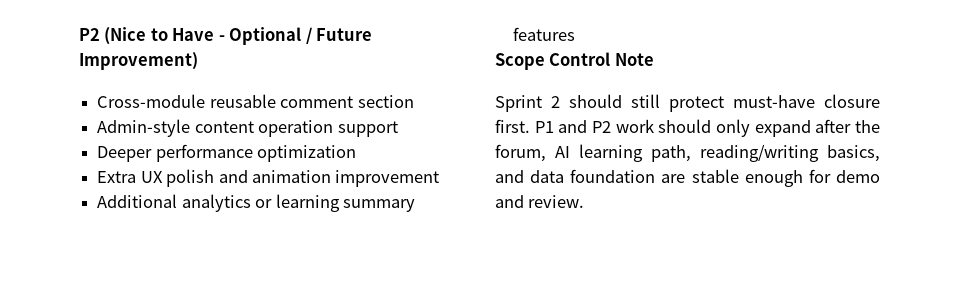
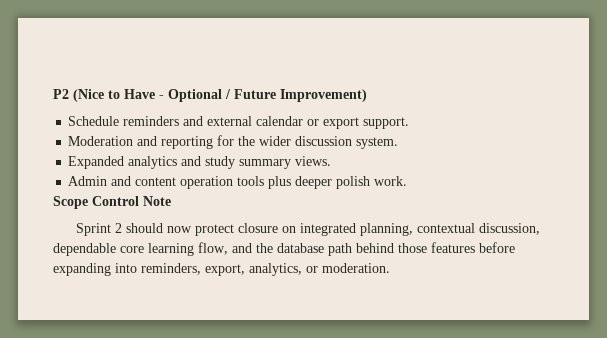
[97,94,414,108] [97,119,398,137] [97,144,357,162] [97,169,440,187] [97,194,415,212] [513,27,576,41] Cross-module reusable comment section // Admin-style content operation support // Deeper performance optimization // Extra UX polish and animation improvement // Additional analytics or learning summary features -> [68,116,410,129] [68,135,399,149] [68,156,332,169] [68,176,408,189] Schedule reminders and external calendar or export support. // Moderation and reporting for the wider discussion system. // Expanded analytics and study summary views. // Admin and content operation tools plus deeper polish work.
[631,94,880,112] [495,119,880,137] [495,144,880,162] [495,169,880,187] [495,195,585,208] still protect must-have closure first. P1 and P2 work should only expand after the forum, AI learning path, reading/writing basics, and data foundation are stable enough for demo and review. -> [167,223,541,236] [53,242,515,256] [53,263,390,276] now protect closure on integrated planning, contextual discussion, dependable core learning flow, and the database path behind those features before expanding into reminders, export, analytics, or moderation.

